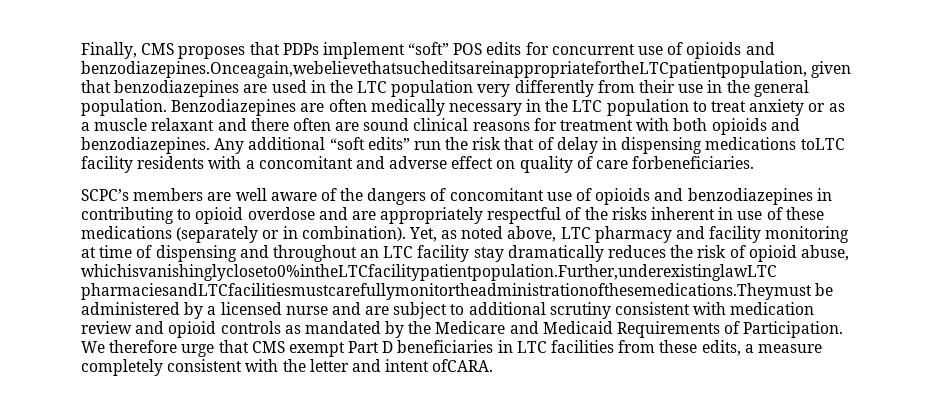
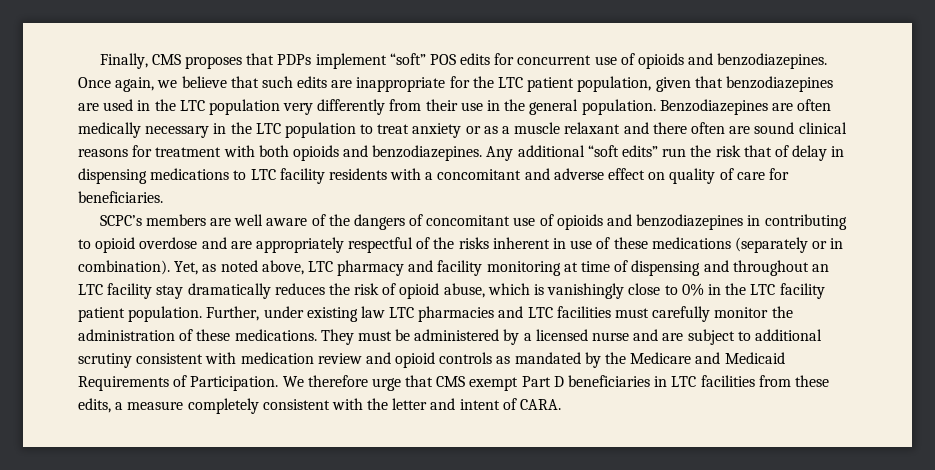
[81,61,807,78] benzodiazepines.Onceagain,webelievethatsucheditsareinappropriatefortheLTCpatientpopulation, -> [717,53,828,69] [78,76,652,92] benzodiazepines. Once again, we believe that such edits are inappropriate for the LTC patient population,
[800,138,845,150] toLTC -> [233,169,276,180] to LTC
[632,156,755,169] forbeneficiaries. -> [768,168,789,180] [78,191,163,203] for beneficiaries.
[81,264,777,281] [81,283,812,300] whichisvanishinglycloseto0%intheLTCfacilitypatientpopulation.Further,underexistinglawLTC pharmaciesandLTCfacilitiesmustcarefullymonitortheadministrationofthesemedications.Theymust -> [487,283,825,299] [78,306,793,322] [78,329,392,345] which is vanishingly close to 0% in the LTC facility patient population. Further, under existing law LTC pharmacies and LTC facilities must carefully monitor the administration of these medications. They must
[432,359,494,372] ofCARA. -> [502,398,562,410] of CARA.

